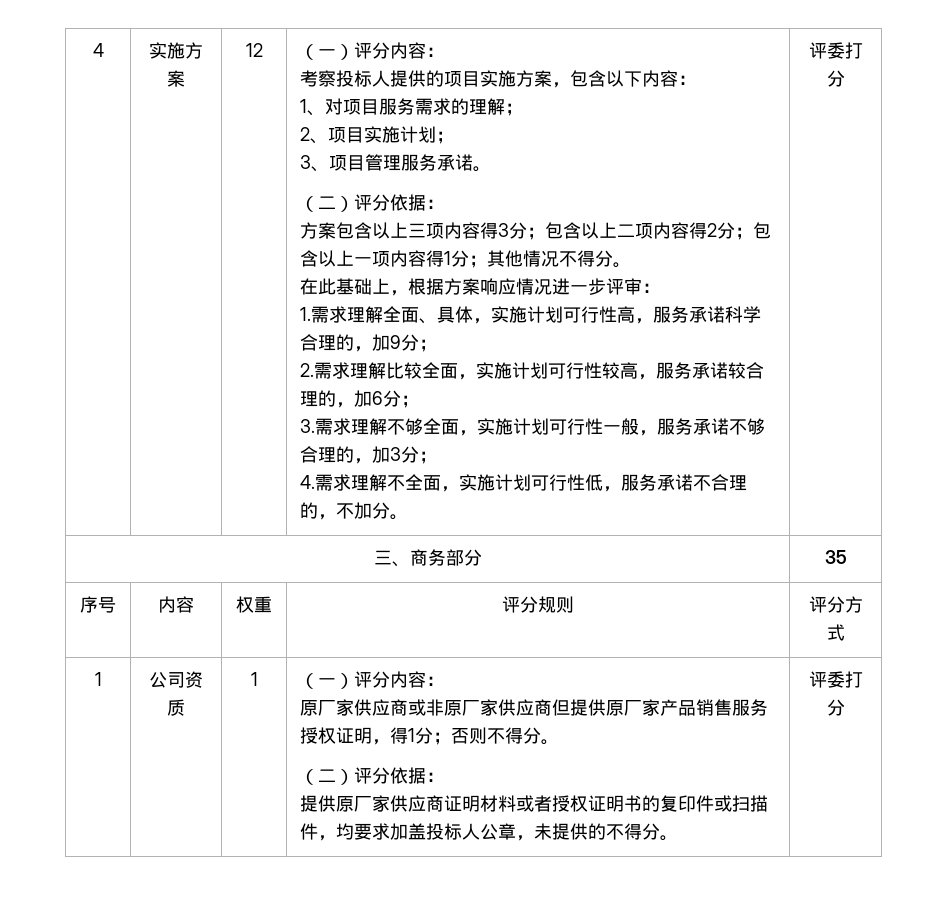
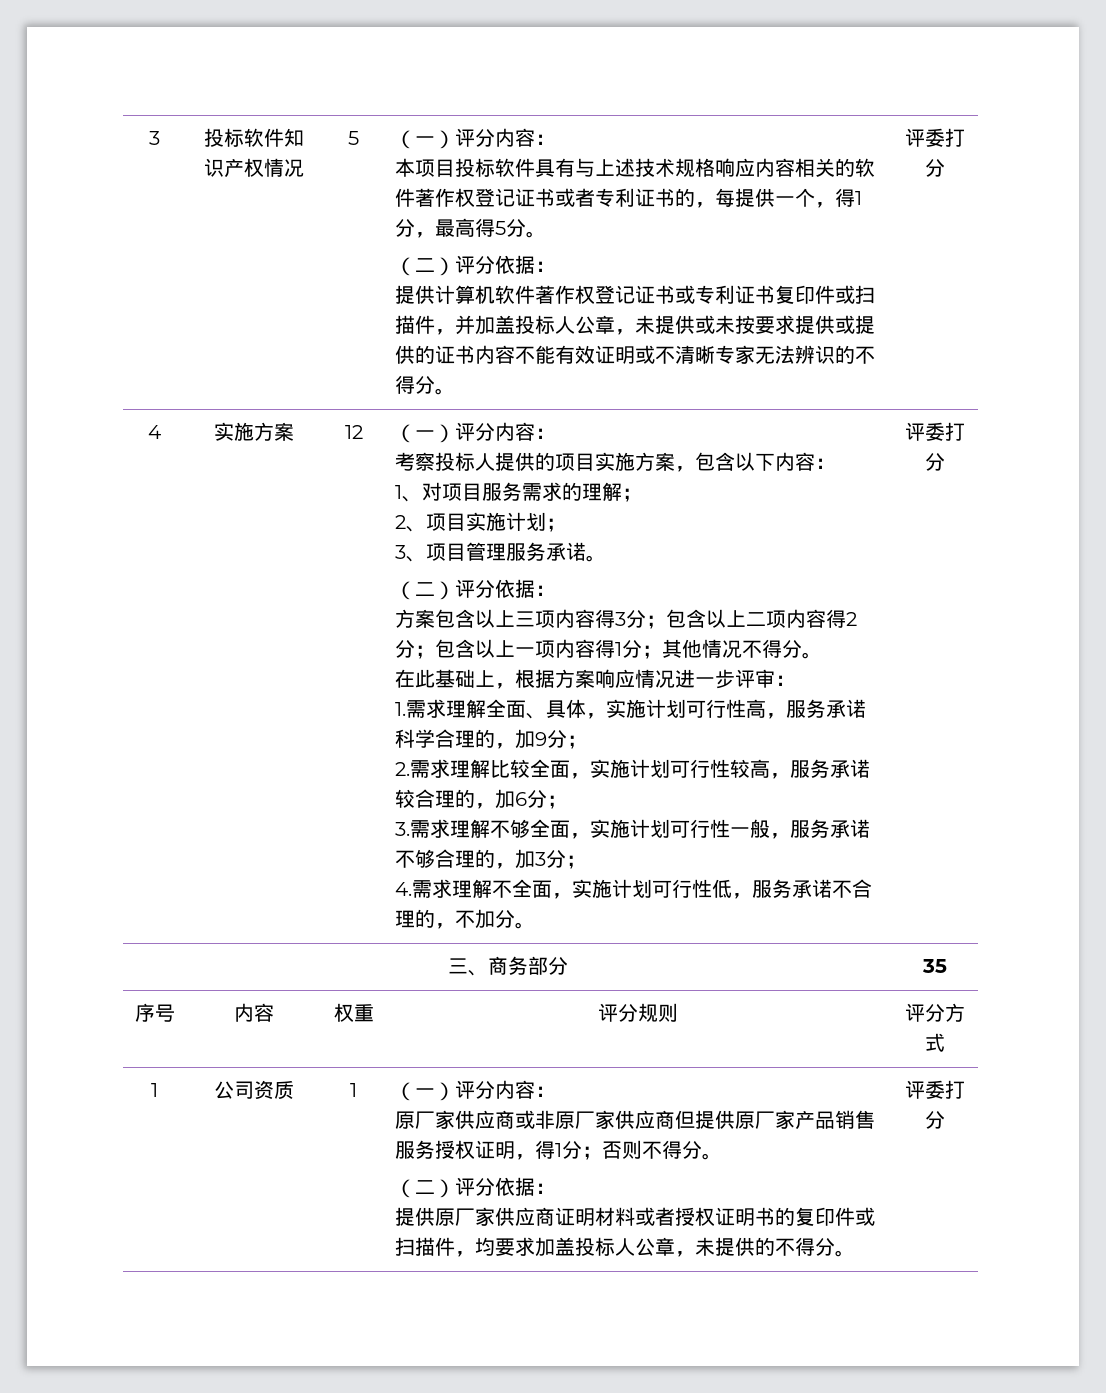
(92, 50) none -> [149,131,160,145] [204,128,304,147] [204,158,304,177] [348,131,359,145] [395,128,556,149] [395,158,876,177] [395,188,863,208] [395,218,547,238] [395,255,556,276] [395,285,876,304] [395,315,876,335] [395,345,876,364] [395,375,456,395] [904,128,965,147] [924,158,945,177] 3 | 投标软件知识产权情况 | 5 | （一）评分内容： // 本项目投标软件具有与上述技术规格响应内容相关的软件著作权登记证书或者专利证书的，每提供一个，得1分，最高得5分。 // （二）评分依据： // 提供计算机软件著作权登记证书或专利证书复印件或扫描件，并加盖投标人公章，未提供或未按要求提供或提供的证书内容不能有效证明或不清晰专家无法辨识的不得分。 | 评委打分 //

